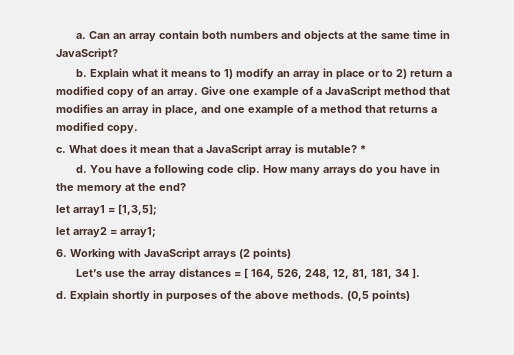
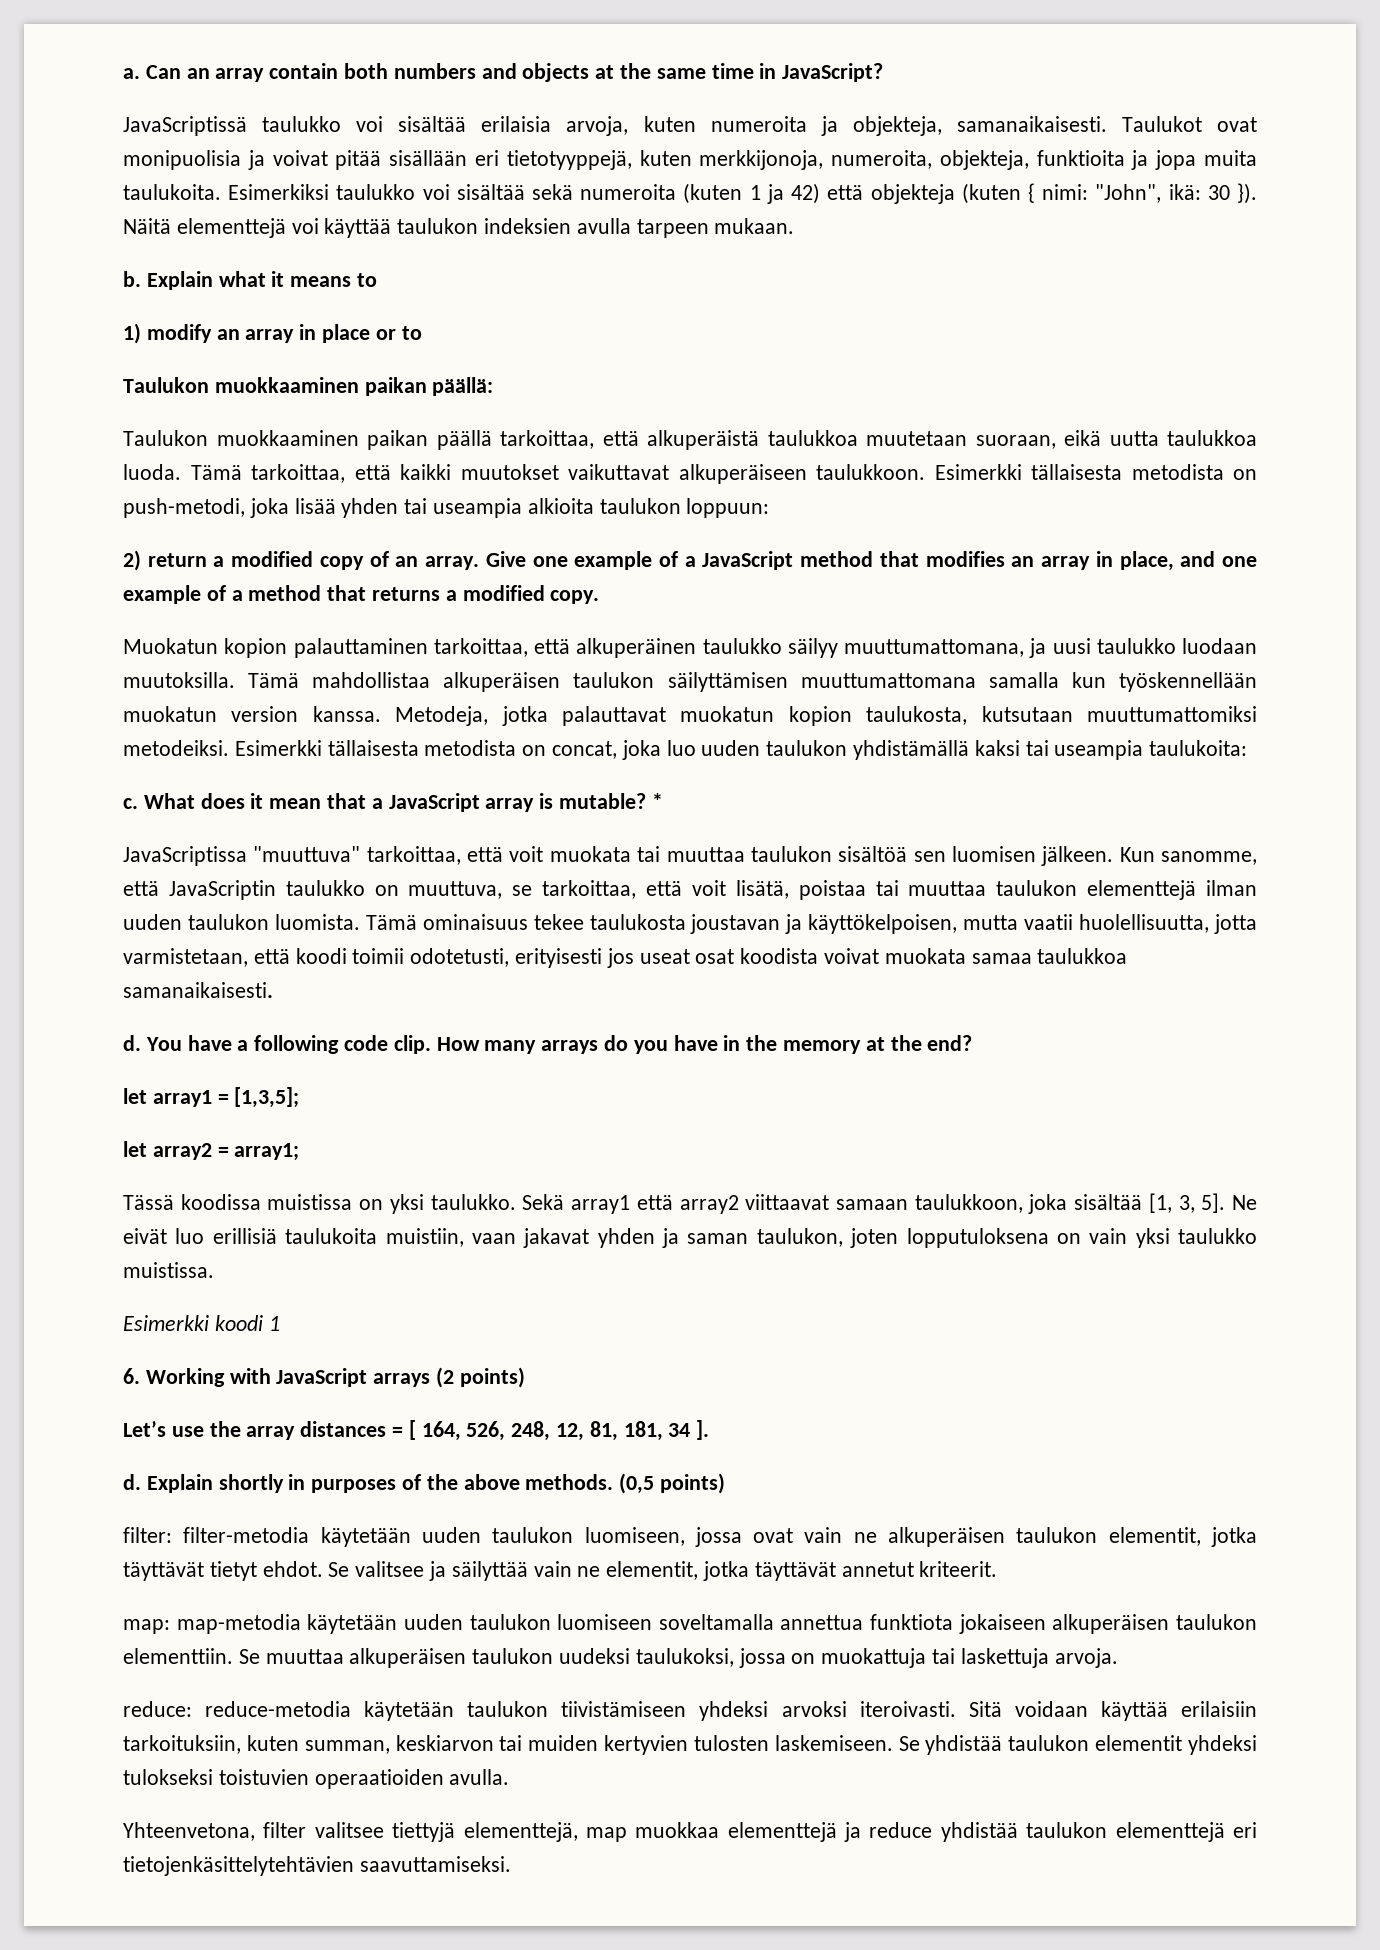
(118, 54) none -> [123,116,1257,136] [123,150,1257,170] [123,183,1257,204] [123,218,795,238] // JavaScriptissä taulukko voi sisältää erilaisia arvoja, kuten numeroita ja objekteja, samanaikaisesti. Taulukot ovat monipuolisia ja voivat pitää sisällään eri tietotyyppejä, kuten merkkijonoja, numeroita, objekteja, funktioita ja jopa muita taulukoita. Esimerkiksi taulukko voi sisältää sekä numeroita (kuten 1 ja 42) että objekteja (kuten { nimi: "John", ikä: 30 }). Näitä elementtejä voi käyttää taulukon indeksien avulla tarpeen mukaan.
(221, 73) none -> (378, 280) //
(393, 73) none -> [123,377,494,396] [123,430,1257,450] [123,464,1257,484] [123,498,770,518] // Taulukon muokkaaminen paikan päällä: // Taulukon muokkaaminen paikan päällä tarkoittaa, että alkuperäistä taulukkoa muutetaan suoraan, eikä uutta taulukkoa luoda. Tämä tarkoittaa, että kaikki muutokset vaikuttavat alkuperäiseen taulukkoon. Esimerkki tällaisesta metodista on push-metodi, joka lisää yhden tai useampia alkioita taulukon loppuun: //
(138, 129) none -> [123,638,1257,658] [123,672,1257,692] [123,706,1257,726] [123,740,1248,760] // Muokatun kopion palauttaminen tarkoittaa, että alkuperäinen taulukko säilyy muuttumattomana, ja uusi taulukko luodaan muutoksilla. Tämä mahdollistaa alkuperäisen taulukon säilyttämisen muuttumattomana samalla kun työskennellään muokatun version kanssa. Metodeja, jotka palauttavat muokatun kopion taulukosta, kutsutaan muuttumattomiksi metodeiksi. Esimerkki tällaisesta metodista on concat, joka luo uuden taulukon yhdistämällä kaksi tai useampia taulukoita:
(366, 149) none -> [123,846,1258,866] [123,880,1257,900] [123,914,1257,934] [123,948,1128,968] [123,982,273,998] // JavaScriptissa "muuttuva" tarkoittaa, että voit muokata tai muuttaa taulukon sisältöä sen luomisen jälkeen. Kun sanomme, että JavaScriptin taulukko on muuttuva, se tarkoittaa, että voit lisätä, poistaa tai muuttaa taulukon elementtejä ilman uuden taulukon luomista. Tämä ominaisuus tekee taulukosta joustavan ja käyttökelpoisen, mutta vaatii huolellisuutta, jotta varmistetaan, että koodi toimii odotetusti, erityisesti jos useat osat koodista voivat muokata samaa taulukkoa samanaikaisesti.
(156, 232) none -> [123,1193,1257,1214] [123,1228,1257,1248] [123,1262,214,1278] [123,1315,280,1331] // Tässä koodissa muistissa on yksi taulukko. Sekä array1 että array2 viittaavat samaan taulukkoon, joka sisältää [1, 3, 5]. Ne eivät luo erillisiä taulukoita muistiin, vaan jakavat yhden ja saman taulukon, joten lopputuloksena on vain yksi taulukko muistissa. // Esimerkki koodi 1
(410, 296) none -> [123,1527,1257,1547] [123,1561,998,1581] [123,1614,1257,1634] [123,1648,1118,1668] [123,1701,1257,1721] [123,1735,1257,1755] [123,1769,510,1789] [123,1822,1257,1842] [123,1856,511,1876] // filter: filter-metodia käytetään uuden taulukon luomiseen, jossa ovat vain ne alkuperäisen taulukon elementit, jotka täyttävät tietyt ehdot. Se valitsee ja säilyttää vain ne elementit, jotka täyttävät annetut kriteerit. // map: map-metodia käytetään uuden taulukon luomiseen soveltamalla annettua funktiota jokaiseen alkuperäisen taulukon elementtiin. Se muuttaa alkuperäisen taulukon uudeksi taulukoksi, jossa on muokattuja tai laskettuja arvoja. // reduce: reduce-metodia käytetään taulukon tiivistämiseen yhdeksi arvoksi iteroivasti. Sitä voidaan käyttää erilaisiin tarkoituksiin, kuten summan, keskiarvon tai muiden kertyvien tulosten laskemiseen. Se yhdistää taulukon elementit yhdeksi tulokseksi toistuvien operaatioiden avulla. // Yhteenvetona, filter valitsee tiettyjä elementtejä, map muokkaa elementtejä ja reduce yhdistää taulukon elementtejä eri tietojenkäsittelytehtävien saavuttamiseksi.

